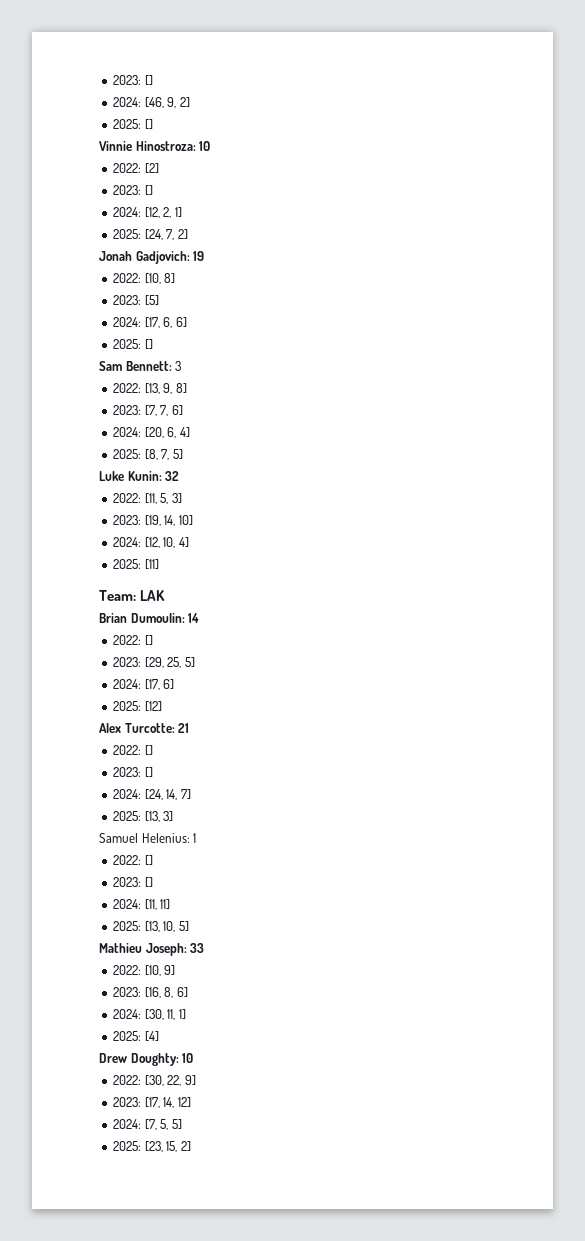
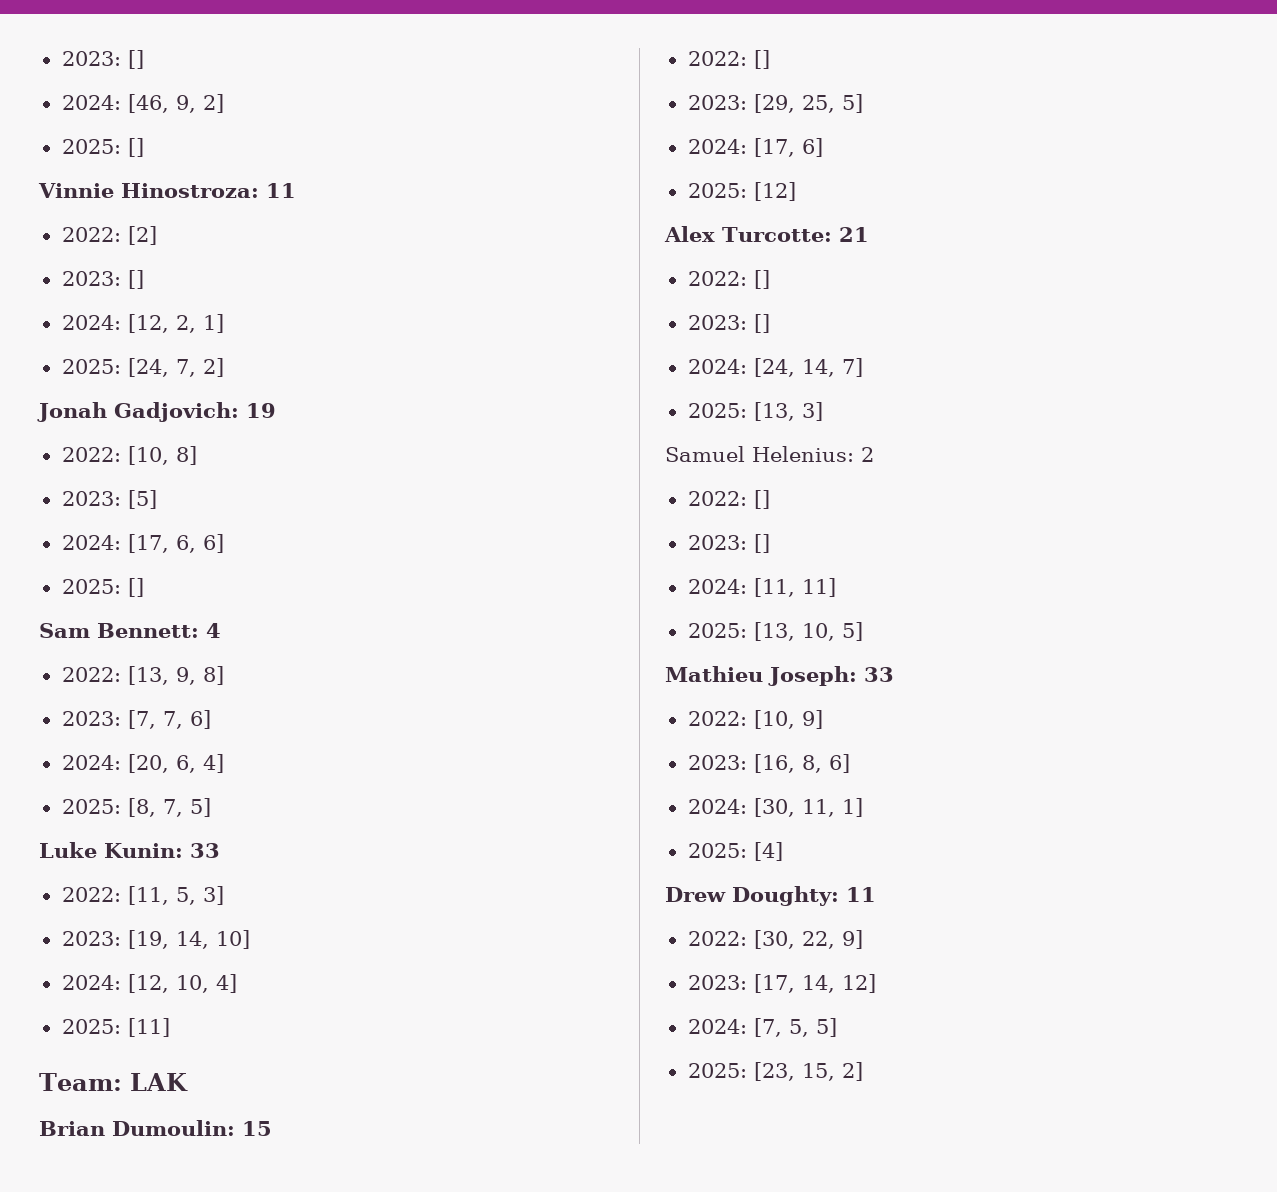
[199,141,211,151] 10 -> [266,183,296,198] 11
[175,361,182,371] 3 -> [206,623,221,638] 4
[165,471,180,481] 32 -> [190,843,220,858] 33
[188,613,200,623] 14 -> [242,1121,272,1136] 15
[193,833,197,843] 1 -> [861,447,874,462] 2
[182,1053,194,1063] 10 -> [846,887,876,902] 11

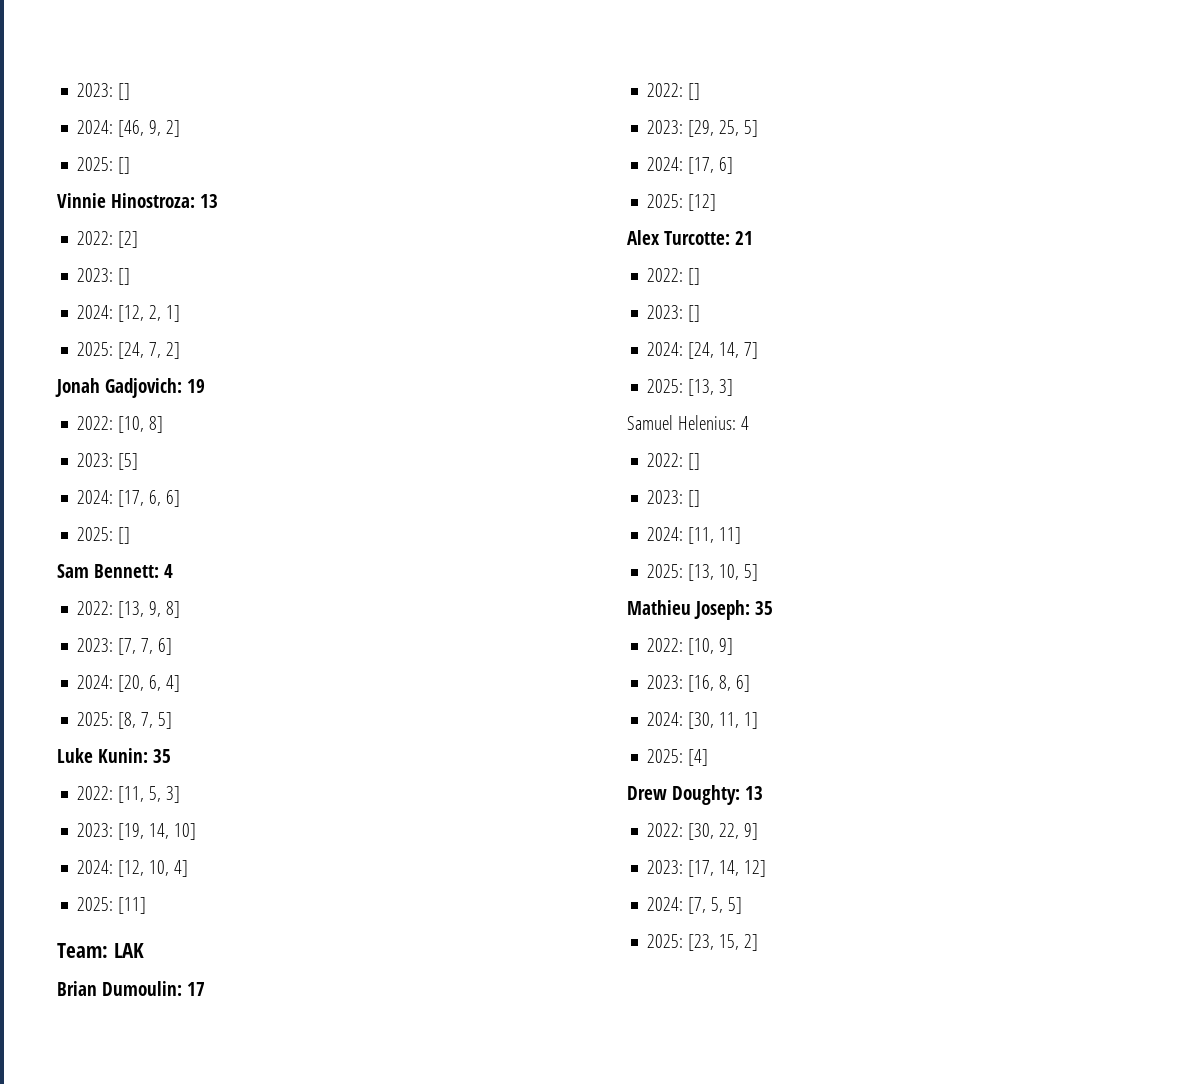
[266,183,296,198] 11 -> [199,194,218,208] 13
[190,843,220,858] 33 -> [152,749,171,763] 35
[242,1121,272,1136] 15 -> [186,982,205,996] 17
[861,447,874,462] 2 -> [740,416,749,430] 4
[864,667,894,682] 33 -> [754,601,773,615] 35
[846,887,876,902] 11 -> [744,786,763,800] 13

